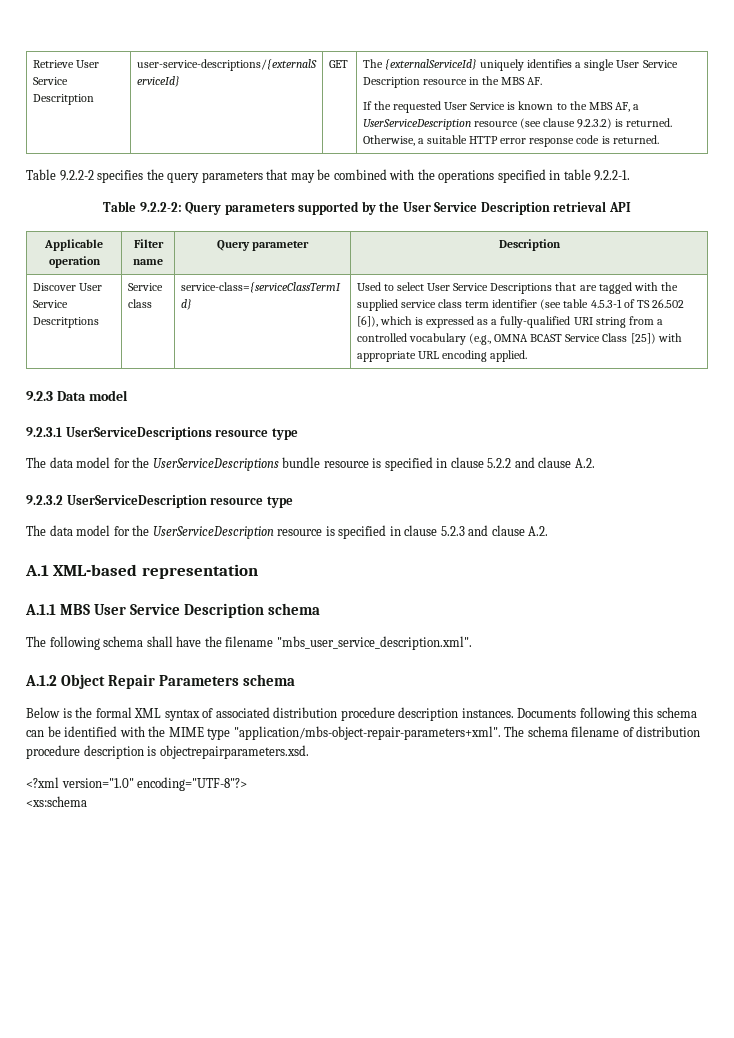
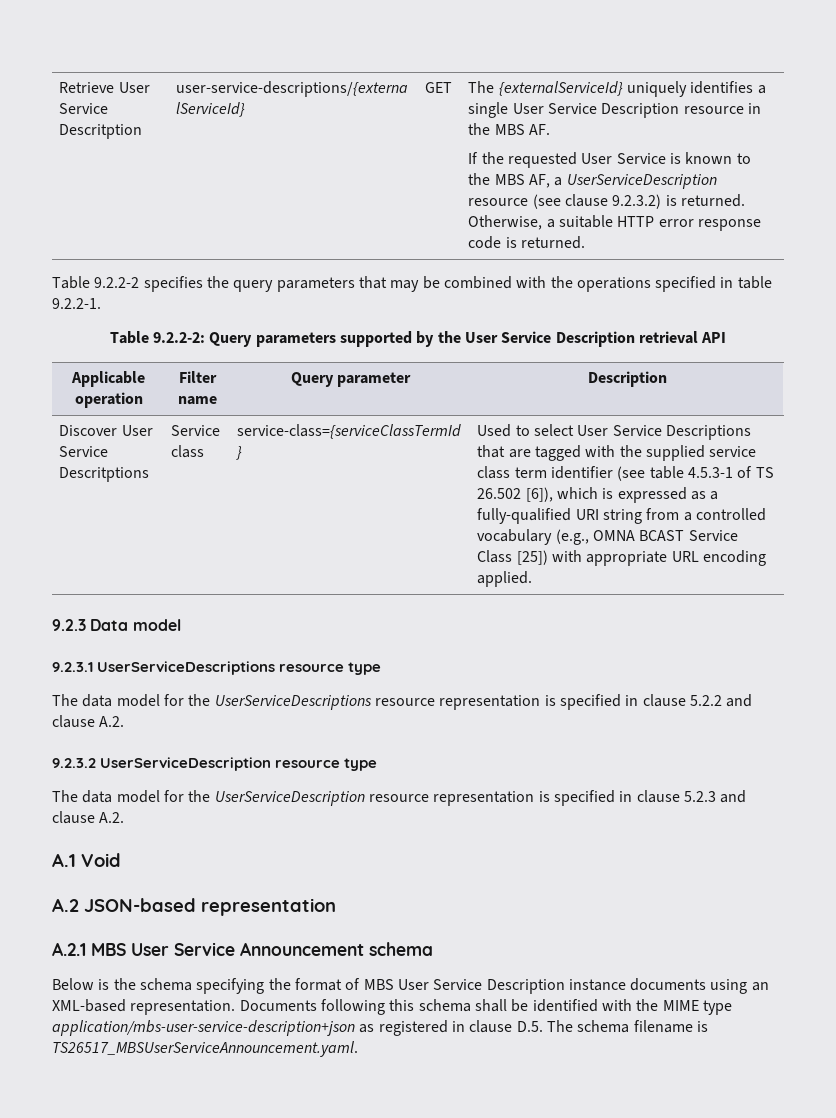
[282,457,369,468] bundle resource -> [374,695,541,710] resource representation
(323, 532) none -> [433,791,535,806] representation
[53,564,138,576] XML-based -> [81,853,121,867] [52,898,196,912] Void // A.2 JSON-based
[25,603,321,618] [26,636,472,650] [25,674,296,689] [26,707,514,721] A.1.1 MBS User Service Description schema // The following schema shall have the filename "mbs_user_service_description.xml". // A.1.2 Object Repair Parameters schema // Below is the formal XML syntax of associated distribution procedure description instances. -> [52,942,433,956] [52,978,769,994] [52,999,236,1015] A.2.1 MBS User Service Announcement schema // Below is the schema specifying the format of MBS User Service Description instance documents using an XML-based representation.
[26,730,44,737] can -> [474,999,507,1012] shall
[233,726,701,740] [26,745,309,759] [26,777,248,791] [26,796,87,807] "application/mbs-object-repair-parameters+xml". The schema filename of distribution procedure description is objectrepairparameters.xsd. // <?xml version="1.0" encoding="UTF-8"?> // <xs:schema -> [52,1020,708,1036] [52,1041,358,1057] application/mbs-user-service-description+json as registered in clause D.5. The schema filename is TS26517_MBSUserServiceAnnouncement.yaml.

